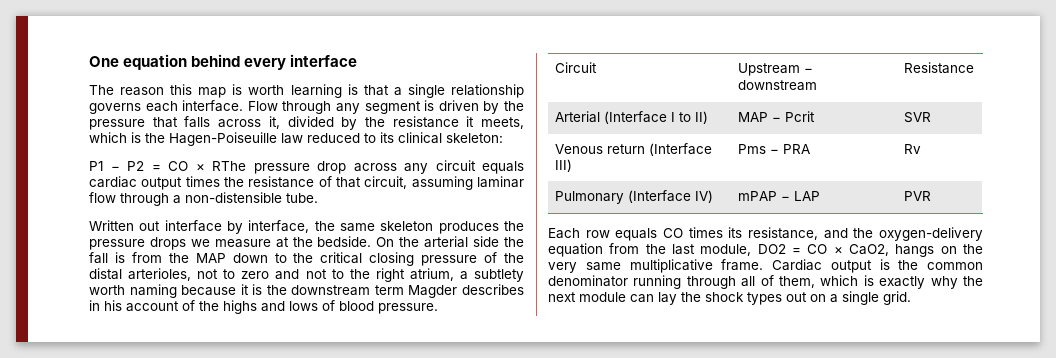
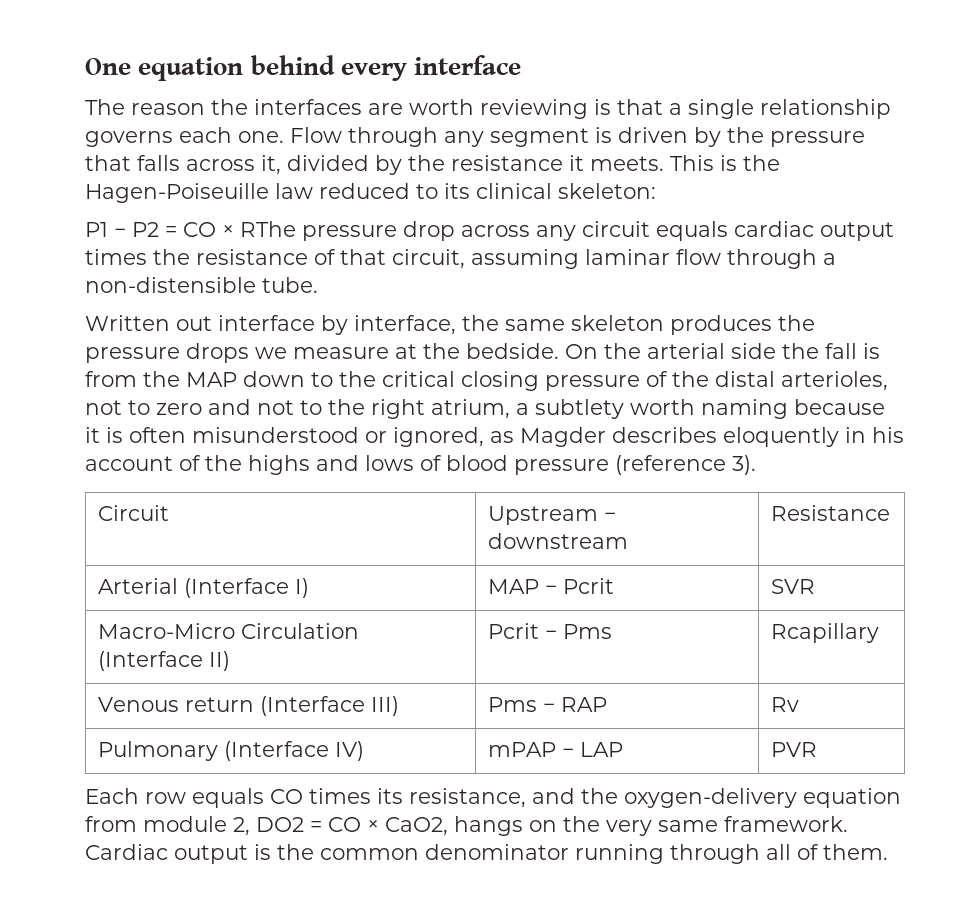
[170,84,342,98] this map is worth learning -> [211,99,588,119] the interfaces are worth reviewing
[182,100,244,112] interface. -> [238,131,284,143] one.
[480,117,524,129] [89,132,127,143] meets, which -> [590,155,714,171] meets. This
[266,285,404,296] the downstream term -> [129,427,514,447] often misunderstood or ignored, as
(524, 289) none -> [723,427,839,447] eloquently
[378,303,438,314] pressure. -> [514,455,756,475] pressure (reference 3).
[670,111,708,124] I to II) -> [294,578,309,598] I)
(931, 117) none -> [97,623,359,639] [97,651,230,671] [487,623,612,639] [770,623,879,643] // Macro-Micro Circulation (Interface II) | Pcrit − Pms | Rcapillary
[782,144,810,154] PRA -> [560,697,607,712] RAP
[645,244,752,256] the last module, -> [143,816,250,836] module 2,
[629,259,764,273] multiplicative frame. -> [724,816,848,832] framework.
[779,275,983,289] [548,291,911,305] them, which is exactly why the next module can lay the shock types out on a single grid. -> [823,844,888,860] them.

